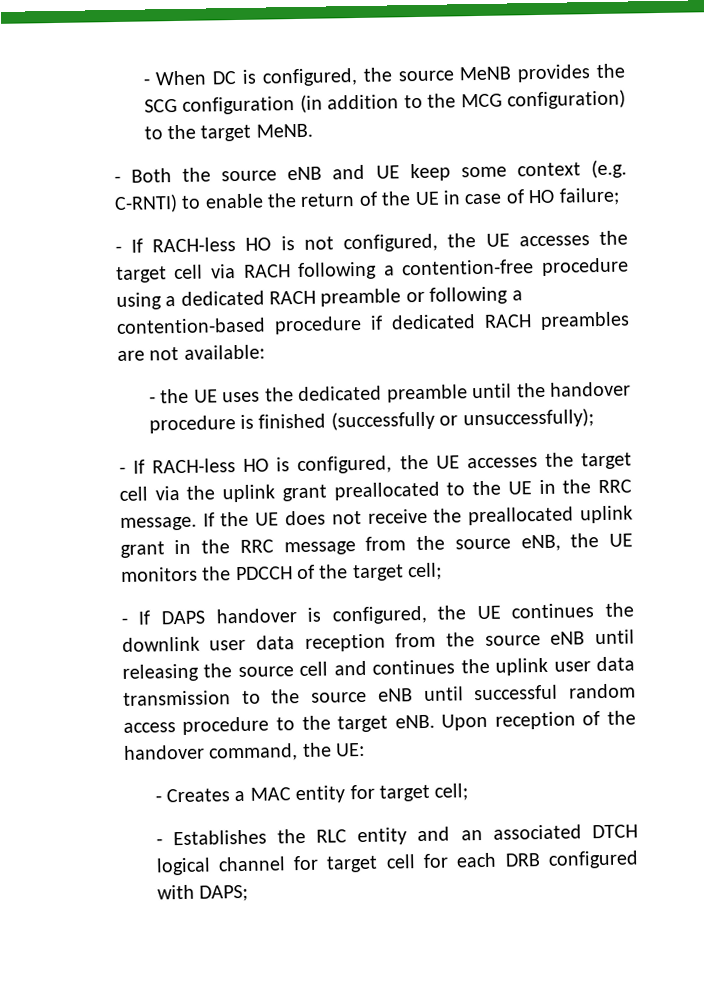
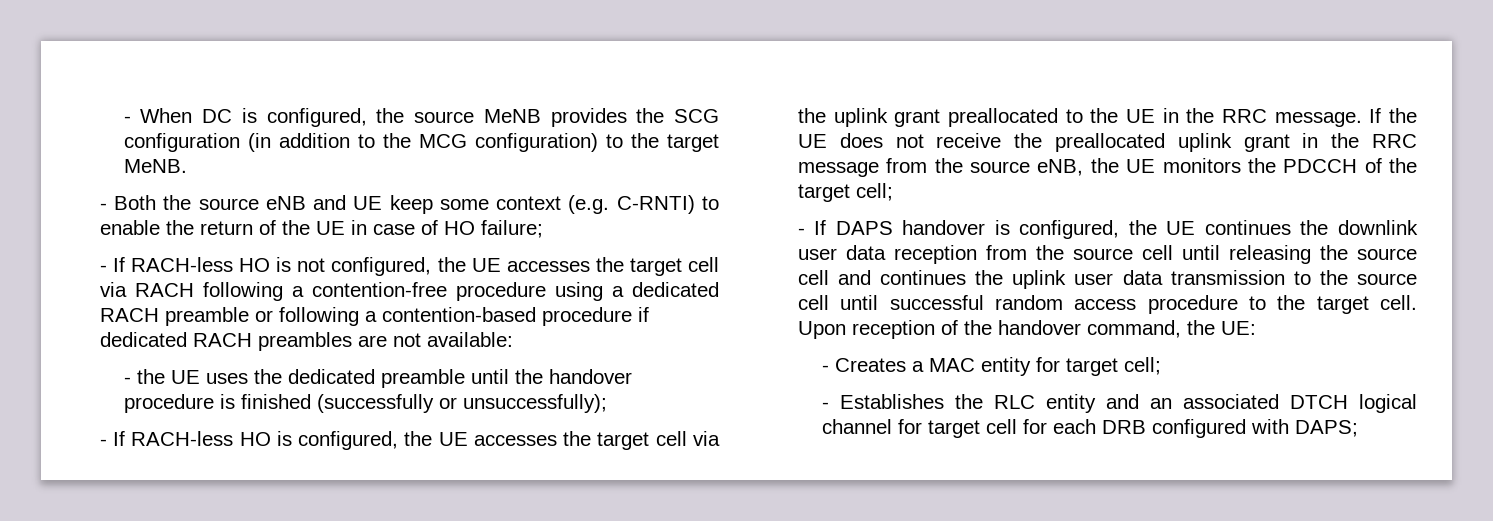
[550,631,586,645] eNB -> [1141,245,1173,260] cell
[377,688,413,702] eNB -> [797,295,829,310] cell
[394,714,435,729] eNB. -> [1380,295,1417,310] cell.

